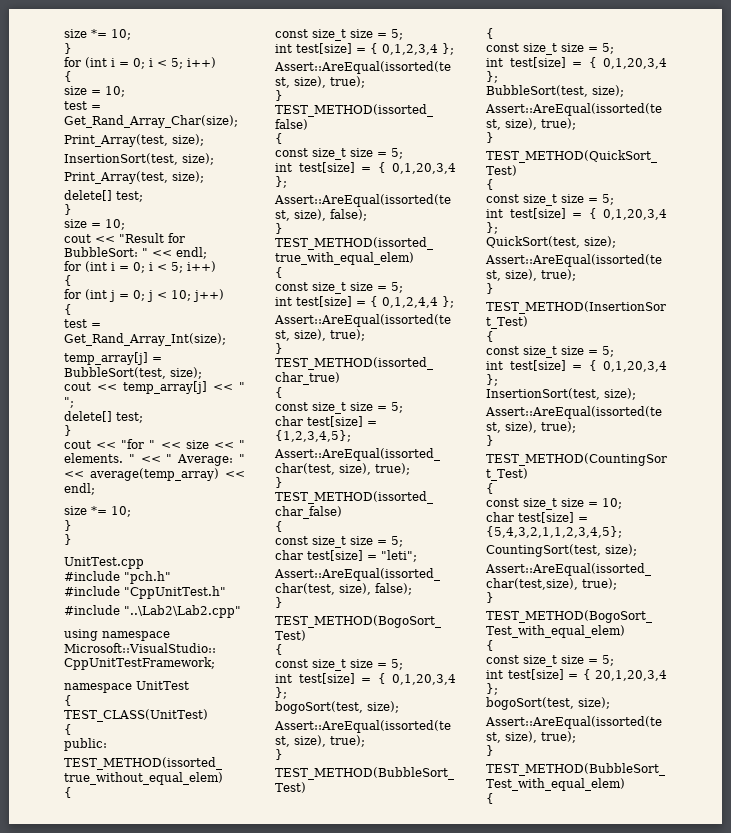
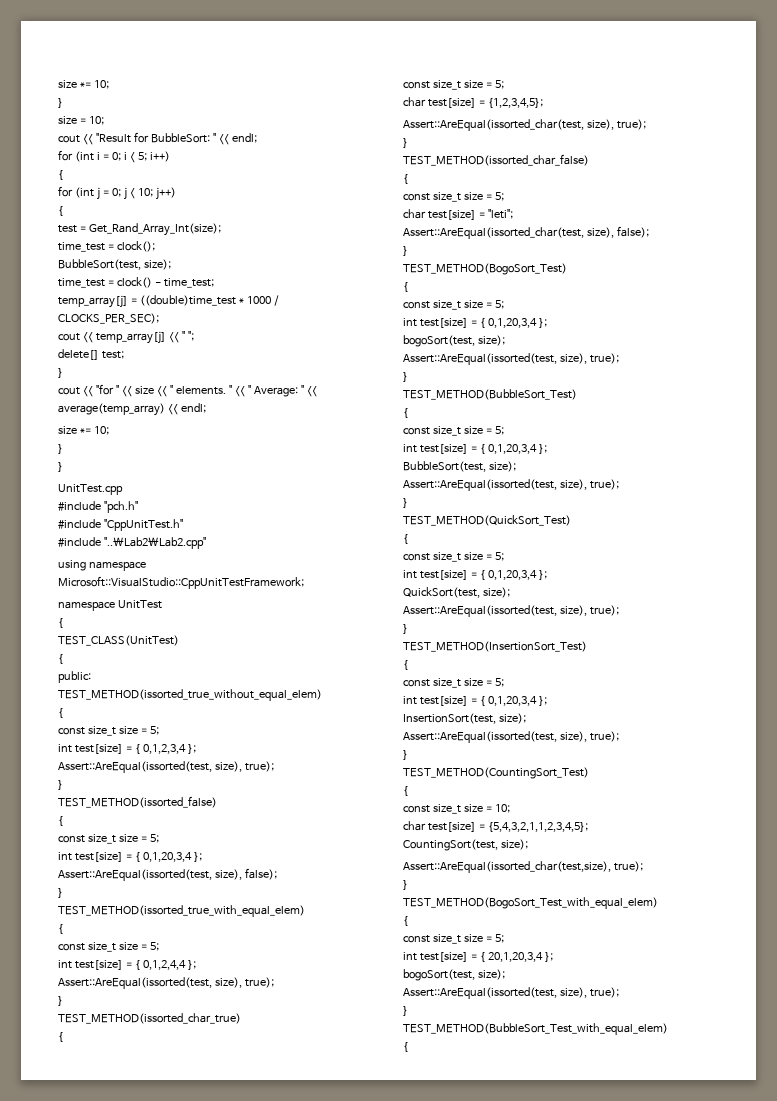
[64,29,131,40] [64,43,72,54] [64,57,216,69] [64,71,72,82] [64,86,125,97] [64,101,101,110] [64,115,238,128] [64,134,204,147] [64,153,214,165] [64,171,204,184] [64,190,143,202] [64,204,72,215] size *= 10; // } // for (int i = 0; i < 5; i++) // { // size = 10; // test = Get_Rand_Array_Char(size); // Print_Array(test, size); // InsertionSort(test, size); // Print_Array(test, size); // delete[] test; // } -> [58,80,109,89] [58,98,63,108] size *= 10; // }
[64,352,162,365] [64,367,202,379] temp_array[j] = BubbleSort(test, size); -> [58,241,155,252] [58,259,171,270] [58,277,214,288] [58,295,279,308] [58,313,159,324] time_test = clock(); // BubbleSort(test, size); // time_test = clock() - time_test; // temp_array[j] = ((double)time_test * 1000 / CLOCKS_PER_SEC);

